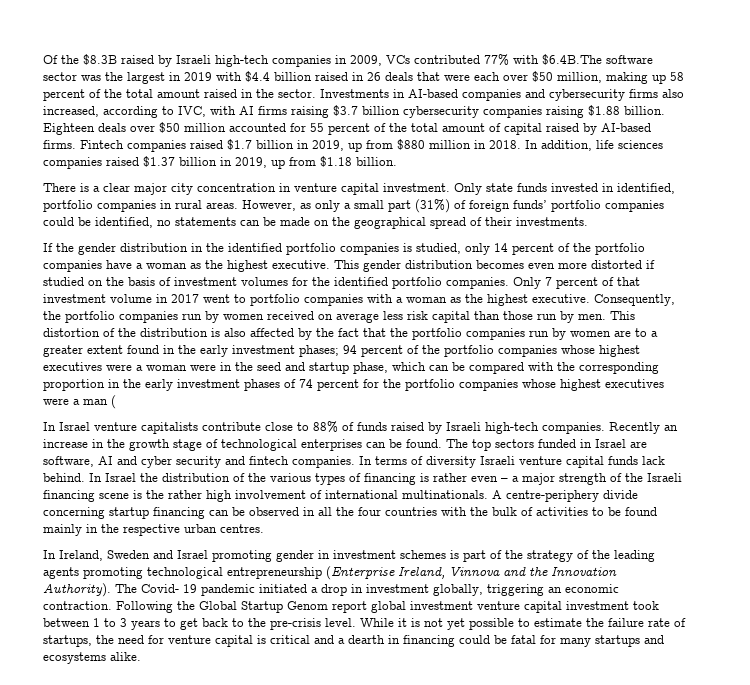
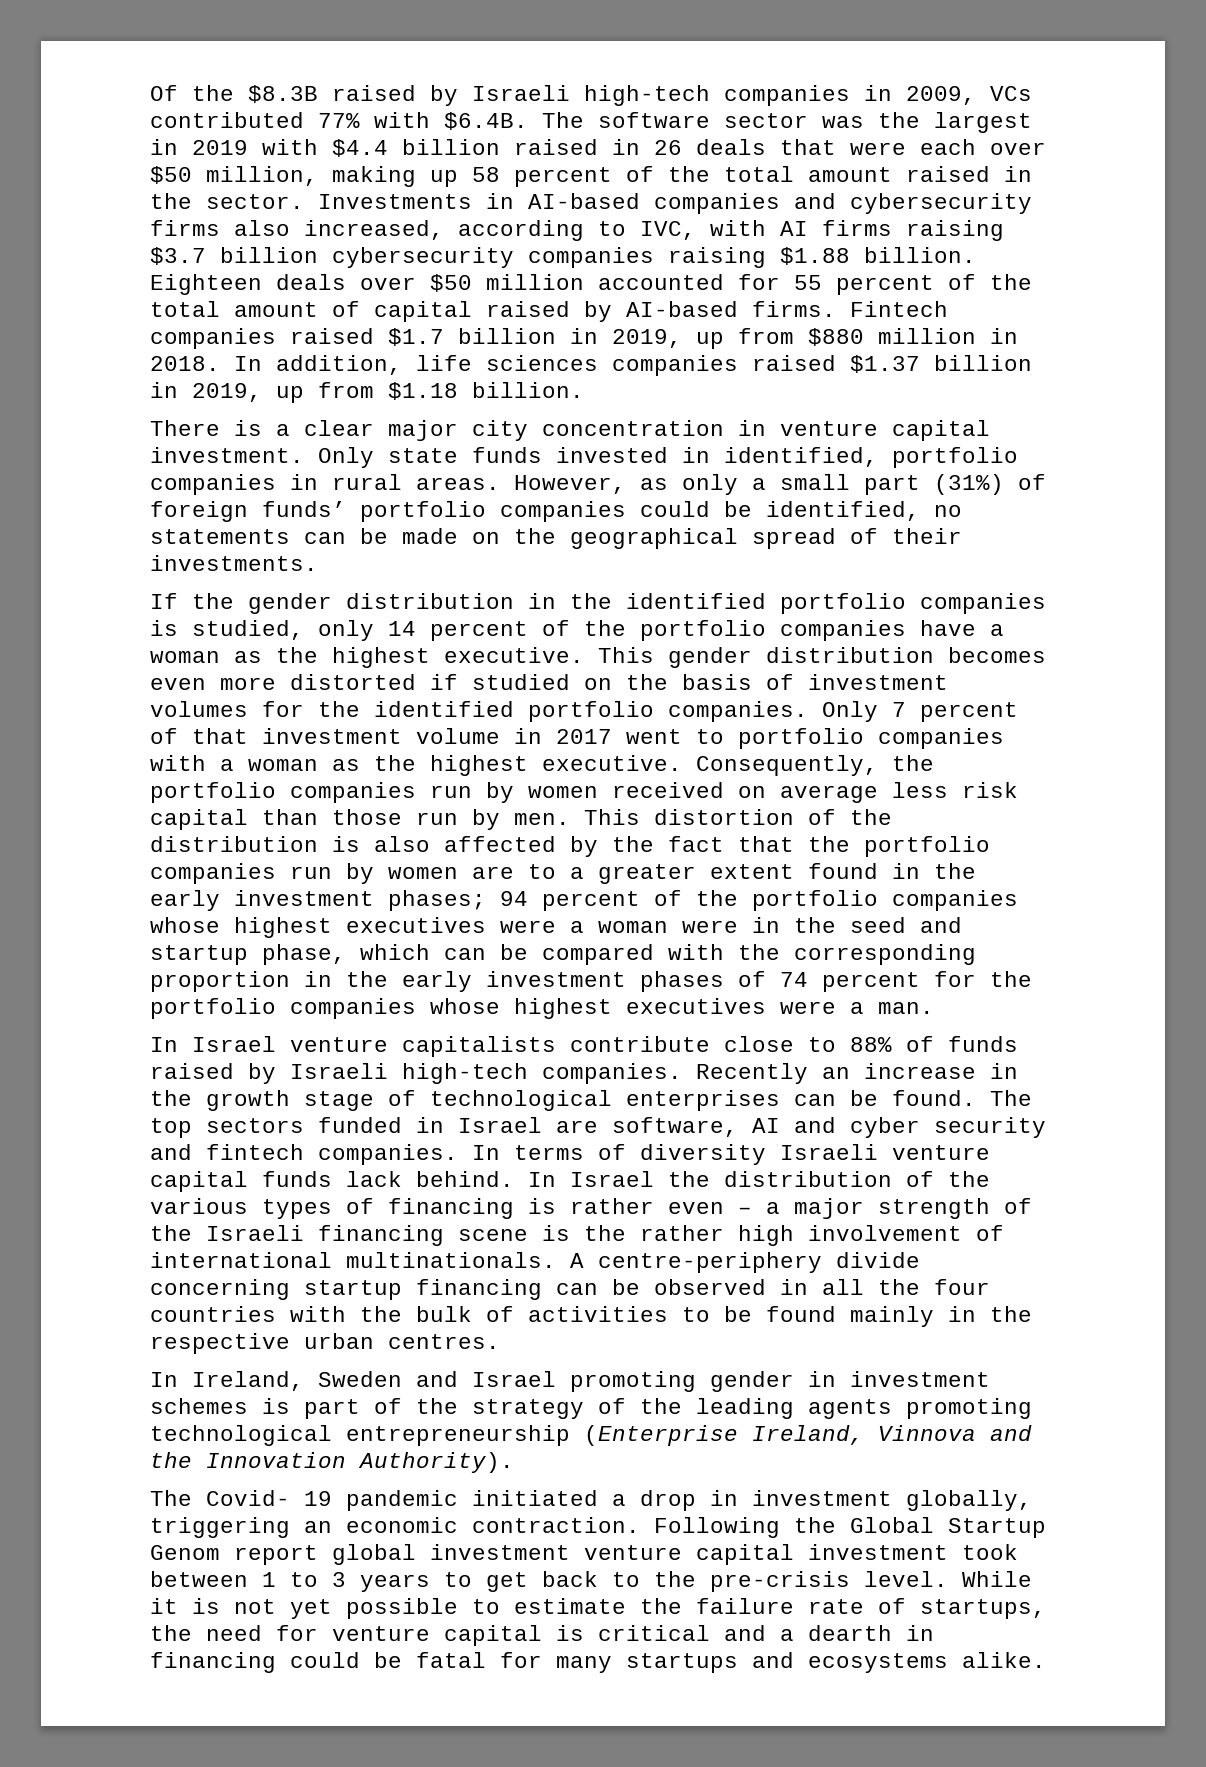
[542,54,602,65] $6.4B.The -> [444,112,584,130] $6.4B. The
[83,395,116,409] man ( -> [878,1002,934,1014] man.
(111, 590) none -> (514, 1462) //

